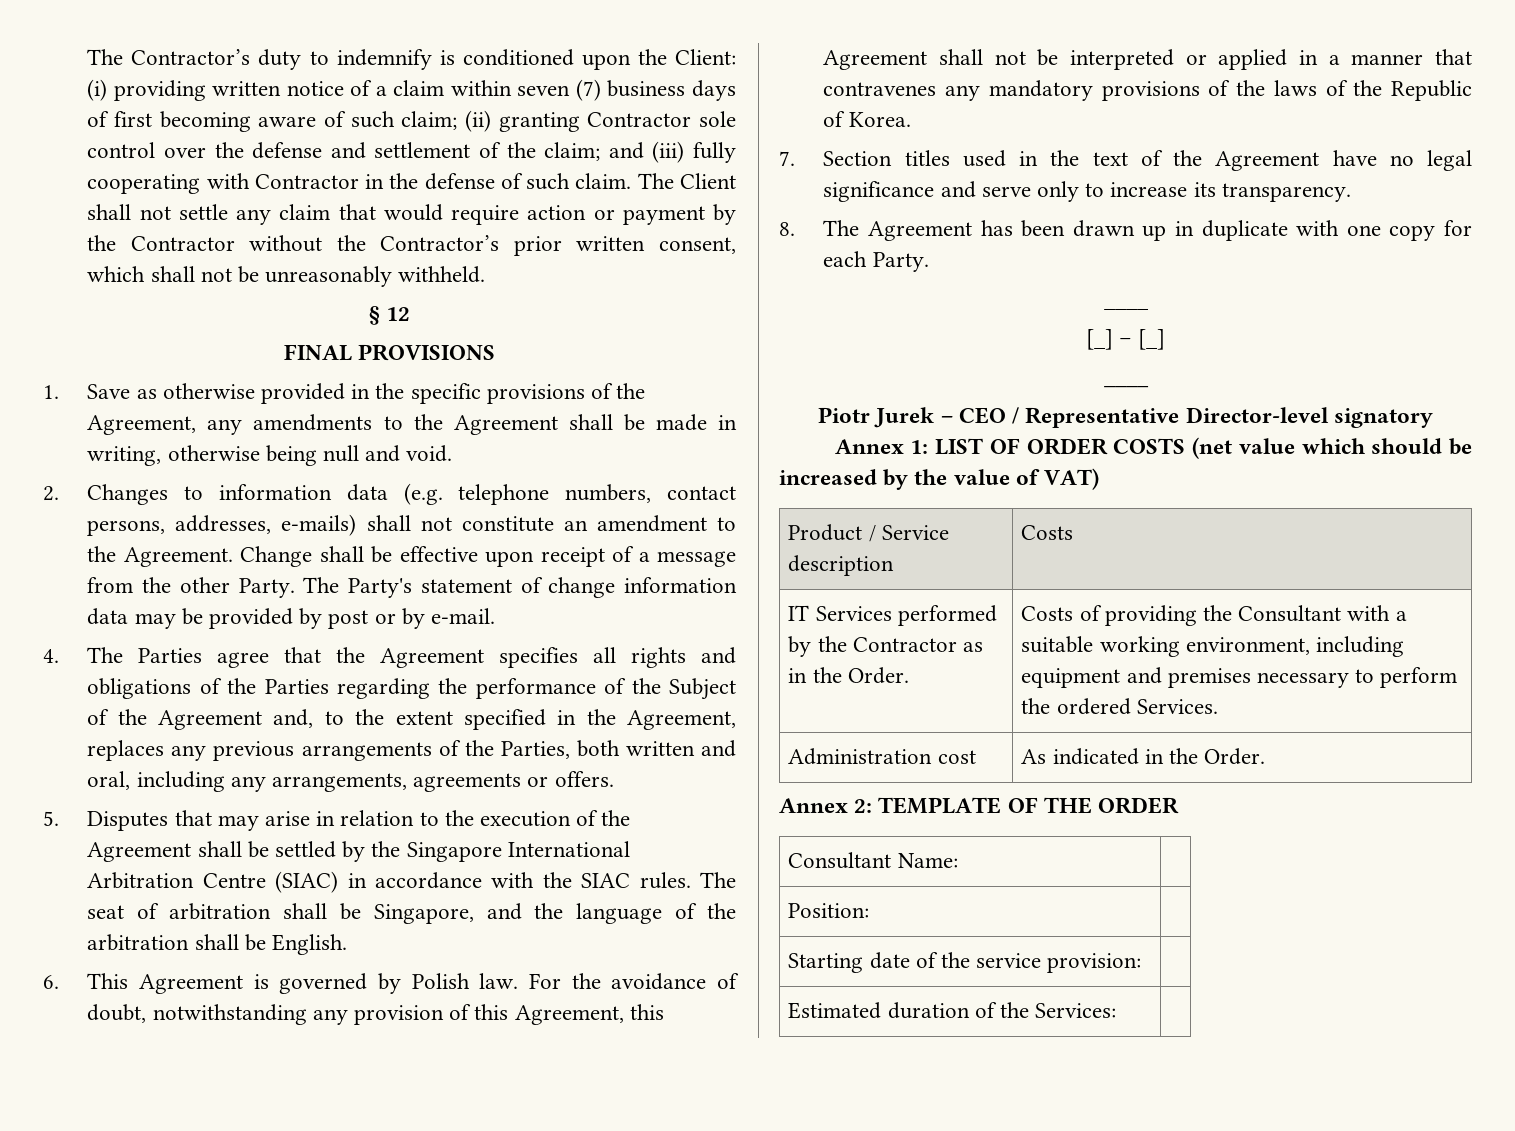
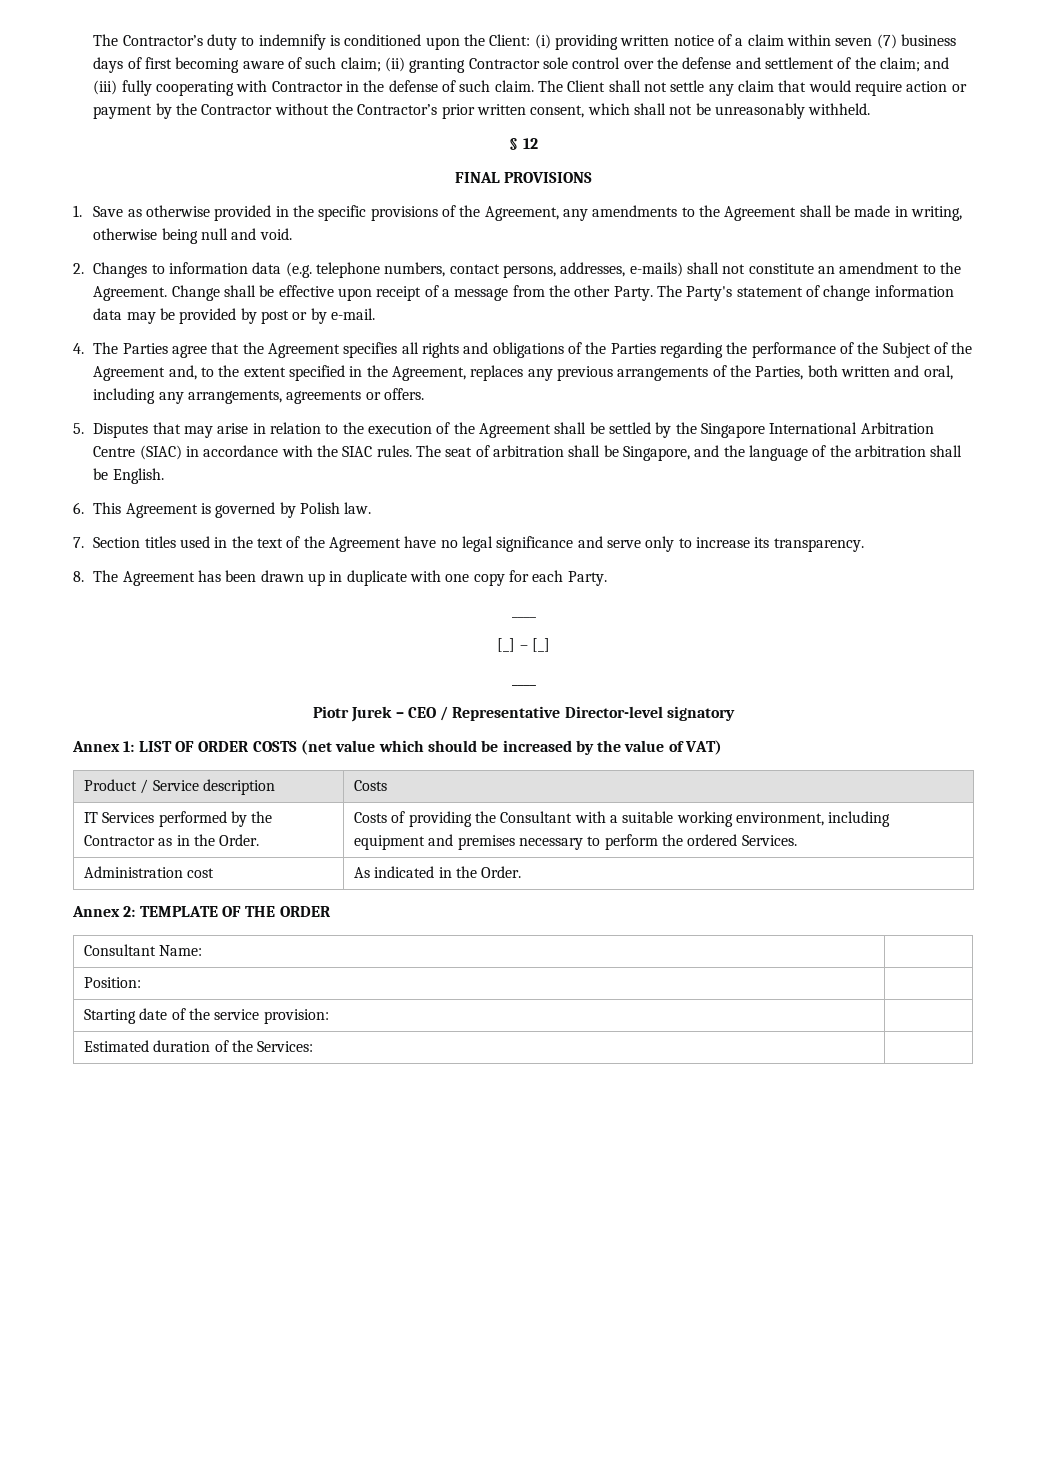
[528,973,739,990] [87,1004,664,1025] [823,49,1472,70] [823,80,1472,101] [823,111,911,127] For the avoidance of doubt, notwithstanding any provision of this Agreement, this Agreement shall not be interpreted or applied in a manner that contravenes any mandatory provisions of the laws of the Republic of Korea. -> (372, 508) none

